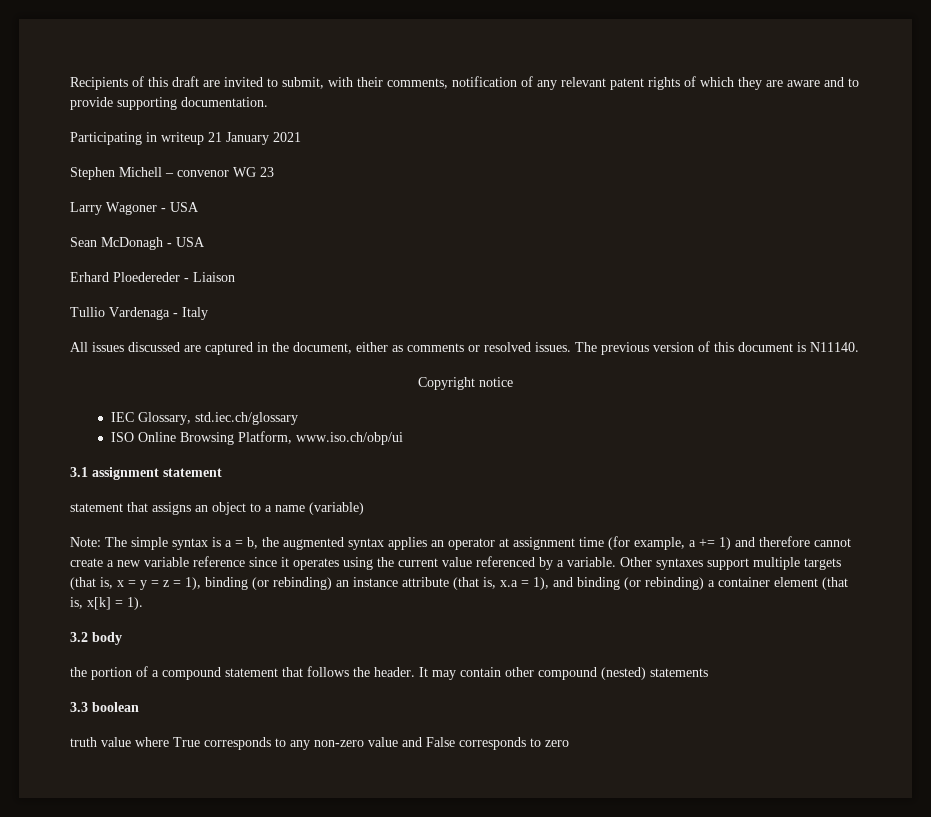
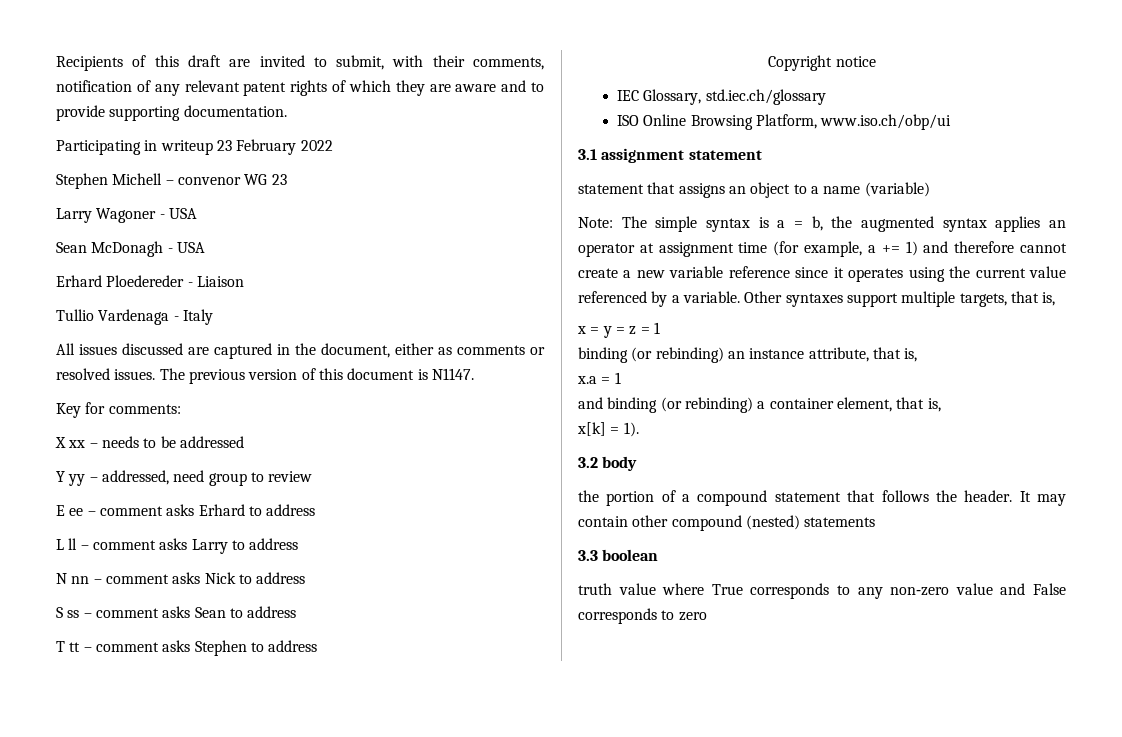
[208,132,301,145] 21 January 2021 -> [216,139,333,155] 23 February 2022
[810,342,859,352] N11140. -> [431,368,474,380] [56,402,181,418] [55,436,244,448] [56,470,313,486] [56,504,316,516] [56,538,299,554] [56,572,306,584] [56,606,297,618] [56,640,318,656] N1147. // Key for comments: // X xx – needs to be addressed // Y yy – addressed, need group to review // E ee – comment asks Erhard to address // L ll – comment asks Larry to address // N nn – comment asks Nick to address // S ss – comment asks Sean to address // T tt – comment asks Stephen to address
[804,558,841,570] [70,577,113,590] targets (that is, -> [959,291,1056,307] targets, that is, //
[185,577,201,590] 1), -> [653,322,660,334] 1 //
[402,577,496,590] attribute (that is, -> [808,347,918,362] attribute, that is, //
[533,577,549,590] 1), -> [614,372,621,384] 1 //
[774,577,848,590] [70,597,83,609] element (that is, -> [836,397,941,412] element, that is, //

